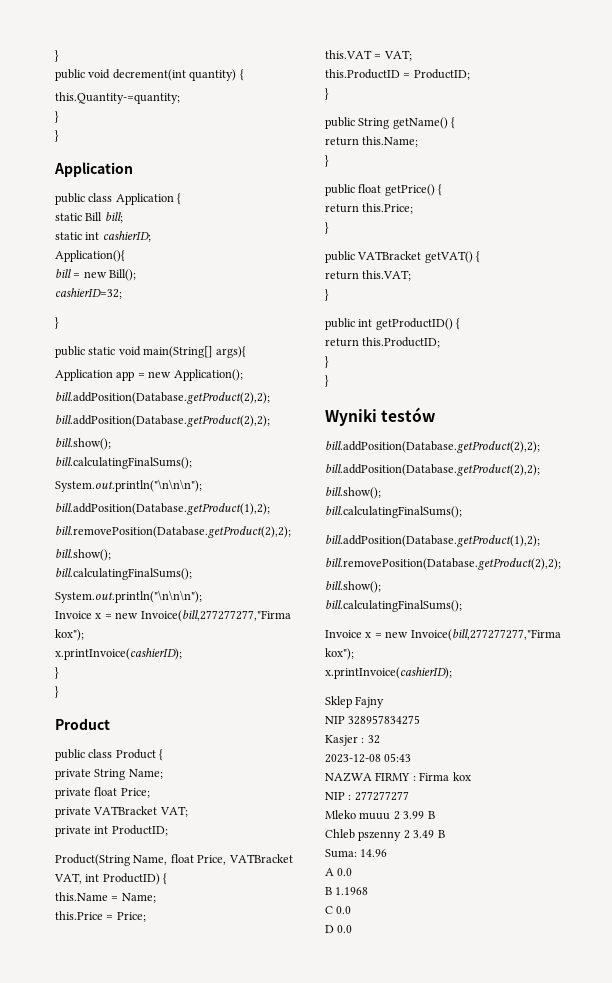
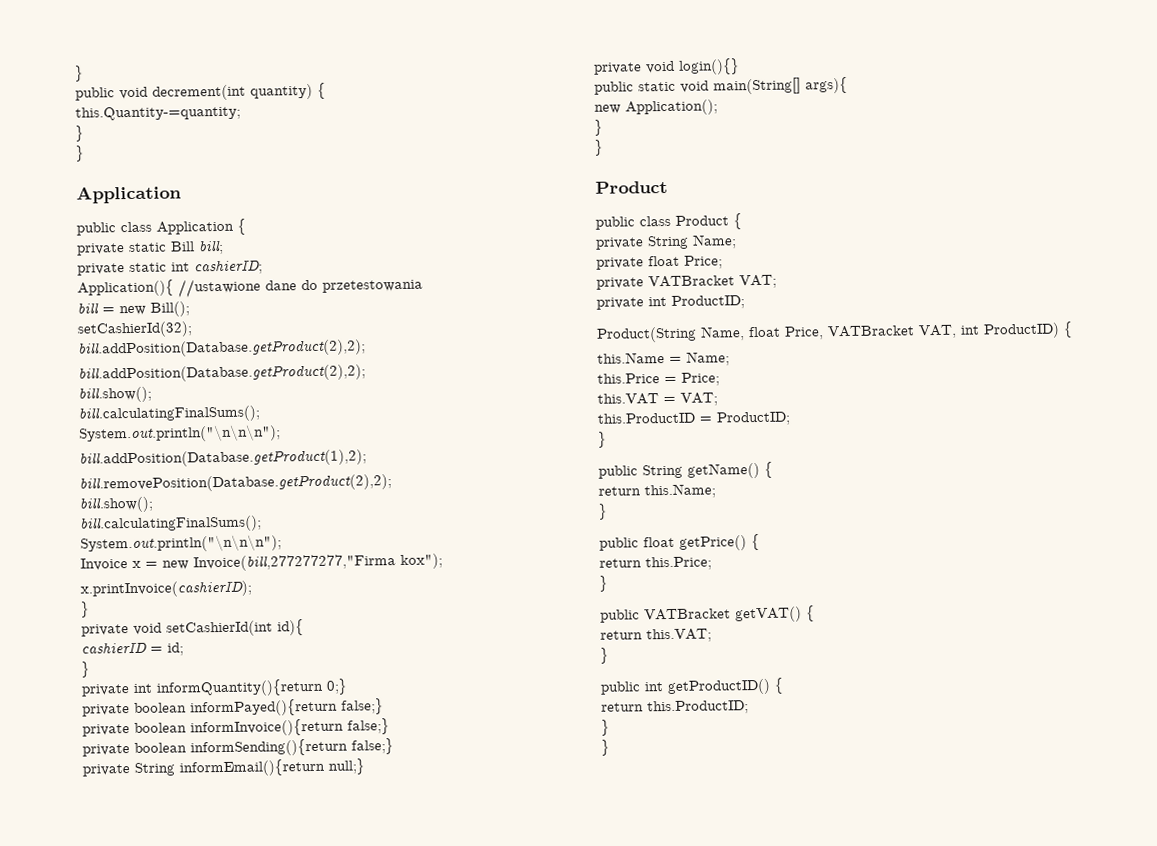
(182, 199) none -> [76,243,125,256] private
(123, 217) none -> [77,263,125,276] private
(125, 256) none -> [178,278,423,298] //ustawione dane do przetestowania
[55,288,122,299] [55,317,59,329] [55,346,246,358] [55,369,243,381] cashierID=32; // } // public static void main(String[] args){ // Application app = new Application(); -> [77,321,193,338] setCashierId(32);
(59, 673) none -> [81,619,304,637] [81,641,184,656] [81,661,90,678] [81,678,348,697] [82,698,384,717] [82,718,390,737] [82,738,394,757] [82,758,365,777] [593,58,740,75] [594,76,848,95] [594,99,718,116] [594,119,603,136] // private void setCashierId(int id){ // cashierID = id; // } // private int informQuantity(){return 0;} // private boolean informPayed(){return false;} // private boolean informInvoice(){return false;} // private boolean informSending(){return false;} // private String informEmail(){return null;} // private void login(){} // public static void main(String[] args){ // new Application(); // }
[325,407,436,426] [325,441,540,453] [325,464,540,476] [325,487,381,499] [325,506,462,518] [325,535,540,547] [325,558,561,570] [325,581,381,593] [325,600,462,612] [325,629,561,641] [325,648,354,660] [325,667,452,679] [325,696,385,708] [325,715,421,725] [325,735,380,746] [325,753,412,763] [325,772,471,782] [325,791,409,801] [325,810,435,820] [325,829,445,841] [325,849,388,858] [325,868,353,876] [325,887,369,895] [325,906,352,914] [325,925,353,933] // Wyniki testów // bill.addPosition(Database.getProduct(2),2); // bill.addPosition(Database.getProduct(2),2); // bill.show(); // bill.calculatingFinalSums(); // bill.addPosition(Database.getProduct(1),2); // bill.removePosition(Database.getProduct(2),2); // bill.show(); // bill.calculatingFinalSums(); // Invoice x = new Invoice(bill,277277277,"Firma kox"); // x.printInvoice(cashierID); // Sklep Fajny // NIP 328957834275 // Kasjer : 32 // 2023-12-08 05:43 // NAZWA FIRMY : Firma kox // NIP : 277277277 // Mleko muuu 2 3.99 B // Chleb pszenny 2 3.49 B // Suma: 14.96 // A 0.0 // B 1.1968 // C 0.0 // D 0.0 -> (610, 747) none

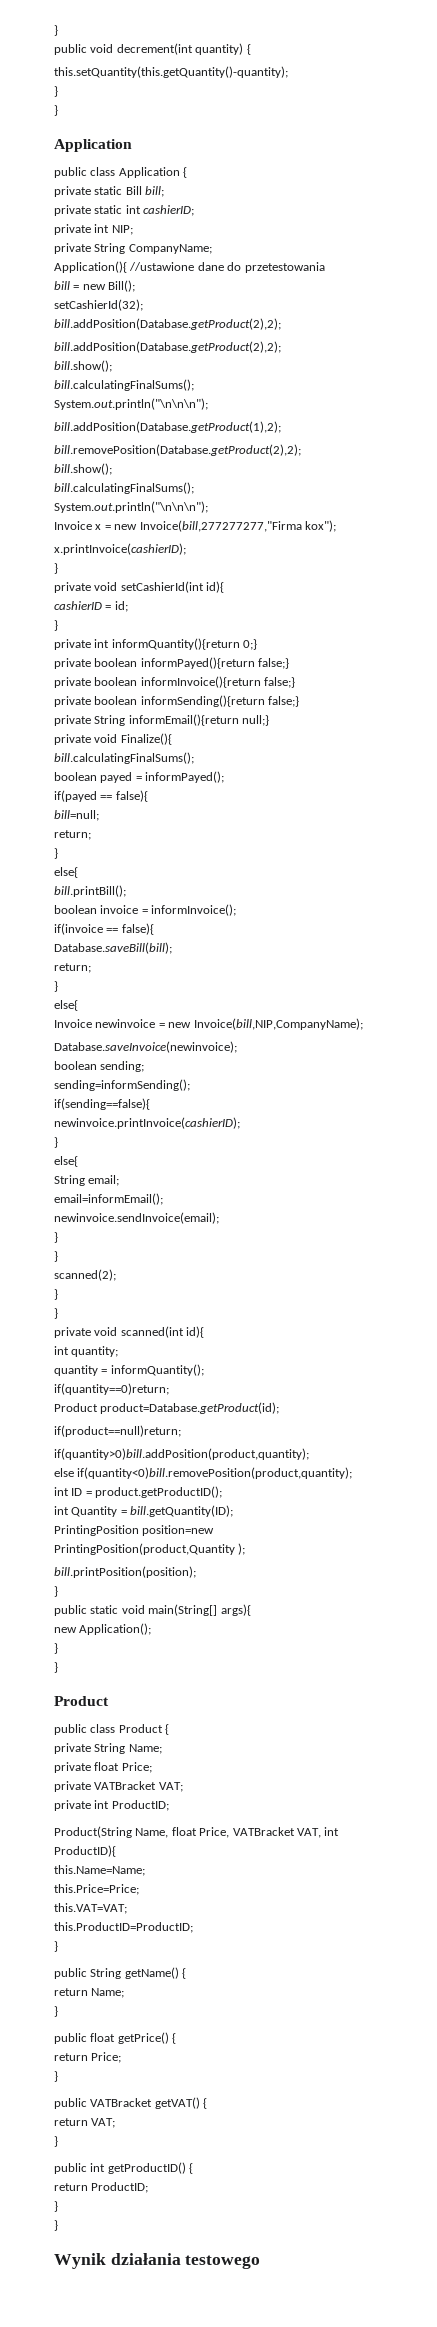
[75,105,241,121] this.Quantity-=quantity; -> [54,66,288,78] this.setQuantity(this.getQuantity()-quantity);
(263, 267) none -> [54,224,133,235] [54,243,212,254] // private int NIP; // private String CompanyName;
[678,58,740,75] login(){} -> [120,733,172,745] [54,752,194,764] [54,771,225,783] [54,790,148,802] [54,810,99,821] [54,830,91,840] [54,848,58,859] [54,867,78,878] [54,885,126,897] [54,904,237,916] [54,923,154,935] [54,942,172,954] [54,963,91,973] [54,981,58,992] [54,1000,78,1011] [54,1018,363,1030] [54,1041,237,1053] [54,1061,145,1072] [54,1079,190,1091] [54,1098,150,1110] [54,1117,240,1129] [54,1137,58,1148] [54,1156,78,1167] [54,1175,120,1186] [54,1193,163,1205] [54,1212,219,1224] [54,1232,58,1243] [54,1251,58,1262] [54,1269,116,1281] [54,1289,58,1300] [54,1308,58,1319] [54,1326,205,1338] [54,1346,119,1357] [54,1364,204,1376] [54,1383,169,1395] [54,1402,280,1414] [54,1425,181,1437] [54,1448,309,1460] [54,1467,353,1479] [54,1486,223,1498] [54,1505,234,1517] [54,1525,215,1536] [54,1543,246,1555] [54,1566,196,1578] [54,1586,58,1597] Finalize(){ // bill.calculatingFinalSums(); // boolean payed = informPayed(); // if(payed == false){ // bill=null; // return; // } // else{ // bill.printBill(); // boolean invoice = informInvoice(); // if(invoice == false){ // Database.saveBill(bill); // return; // } // else{ // Invoice newinvoice = new Invoice(bill,NIP,CompanyName); // Database.saveInvoice(newinvoice); // boolean sending; // sending=informSending(); // if(sending==false){ // newinvoice.printInvoice(cashierID); // } // else{ // String email; // email=informEmail(); // newinvoice.sendInvoice(email); // } // } // scanned(2); // } // } // private void scanned(int id){ // int quantity; // quantity = informQuantity(); // if(quantity==0)return; // Product product=Database.getProduct(id); // if(product==null)return; // if(quantity>0)bill.addPosition(product,quantity); // else if(quantity<0)bill.removePosition(product,quantity); // int ID = product.getProductID(); // int Quantity = bill.getQuantity(ID); // PrintingPosition position=new PrintingPosition(product,Quantity ); // bill.printPosition(position); // }
[983,321,1073,339] [597,351,730,366] [597,372,720,386] [597,392,718,406] [597,411,791,426] ProductID) { // this.Name = Name; // this.Price = Price; // this.VAT = VAT; // this.ProductID = ProductID; -> [54,1845,116,1857] [54,1865,145,1876] [54,1884,139,1895] [54,1903,127,1914] [54,1922,193,1933] ProductID){ // this.Name=Name; // this.Price=Price; // this.VAT=VAT; // this.ProductID=ProductID;
[644,483,716,499] this.Name; -> [91,1988,125,1998] Name;
[645,556,712,571] this.Price; -> [91,2052,122,2063] Price;
[646,628,712,643] this.VAT; -> [91,2118,116,2128] VAT;
[647,700,749,715] [601,719,610,736] [601,739,610,756] this.ProductID; // } // } -> [91,2182,149,2193] [54,2201,58,2212] [54,2220,58,2231] [54,2253,261,2269] ProductID; // } // } // Wynik działania testowego

